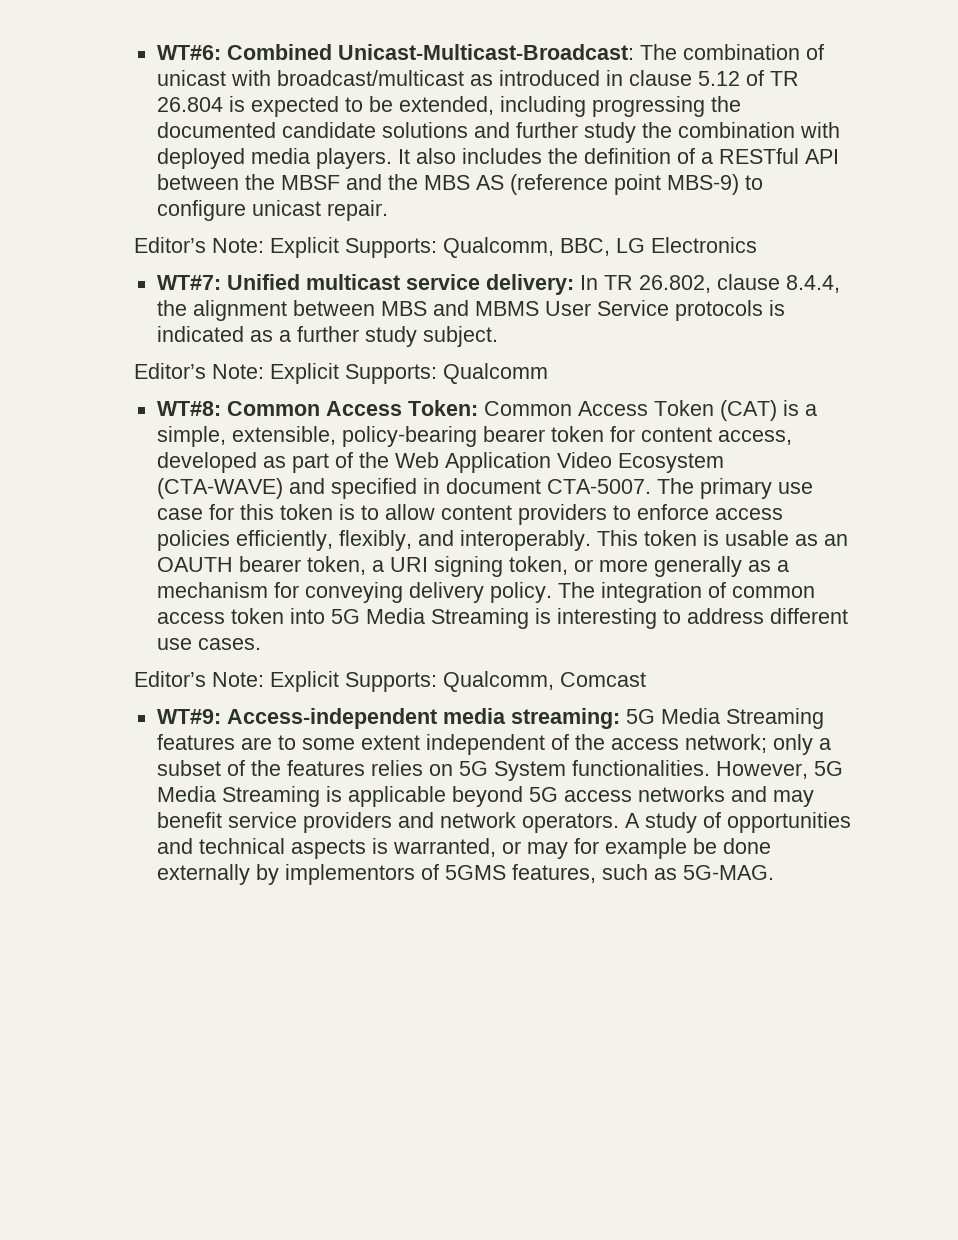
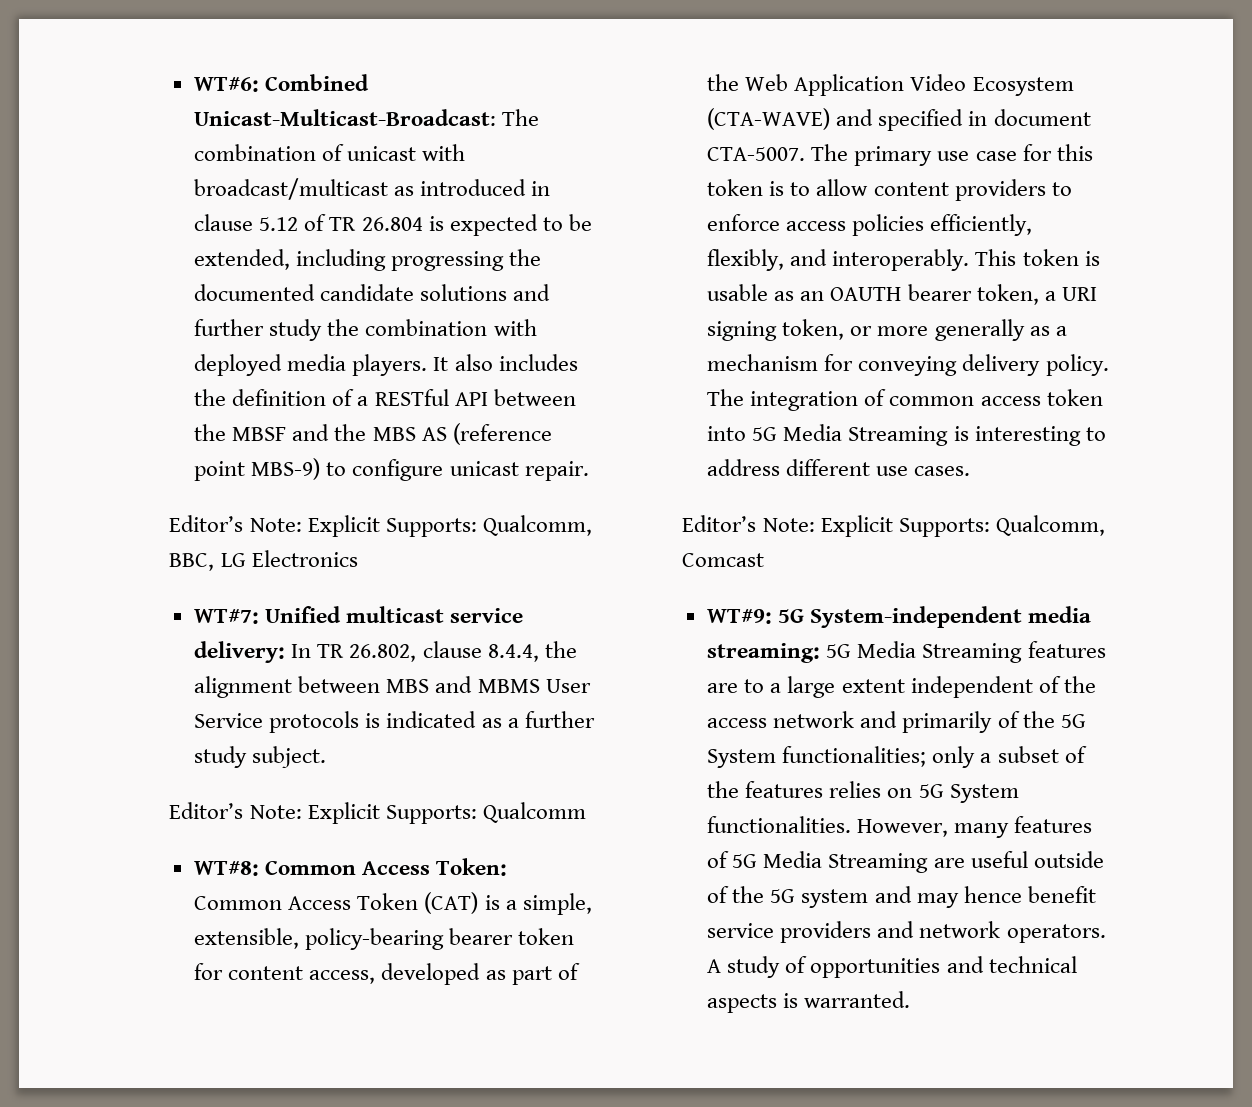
[227,708,438,729] Access-independent -> [778,606,1023,628] 5G System-independent
[302,738,356,750] some -> [770,676,836,698] a large
[685,734,768,753] network; -> [773,711,1086,733] [707,746,927,768] network and primarily of the 5G System functionalities;
[814,761,844,776] [157,786,726,807] 5G Media Streaming is applicable beyond 5G access networks -> [954,816,1093,838] [707,851,1104,873] [707,886,869,908] many features of 5G Media Streaming are useful outside of the 5G system
(815, 798) none -> [963,886,1022,903] hence
[393,838,772,859] [157,864,775,885] warranted, or may for example be done externally by implementors of 5GMS features, such as 5G-MAG. -> [804,991,911,1008] warranted.

